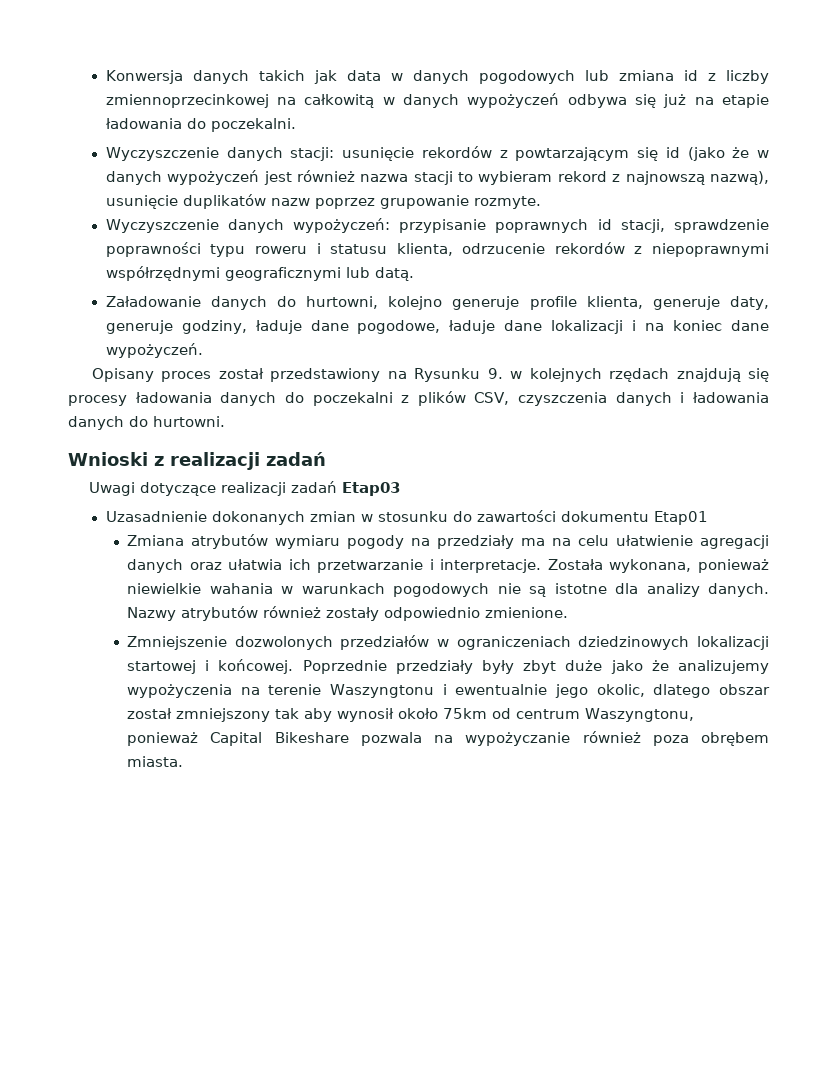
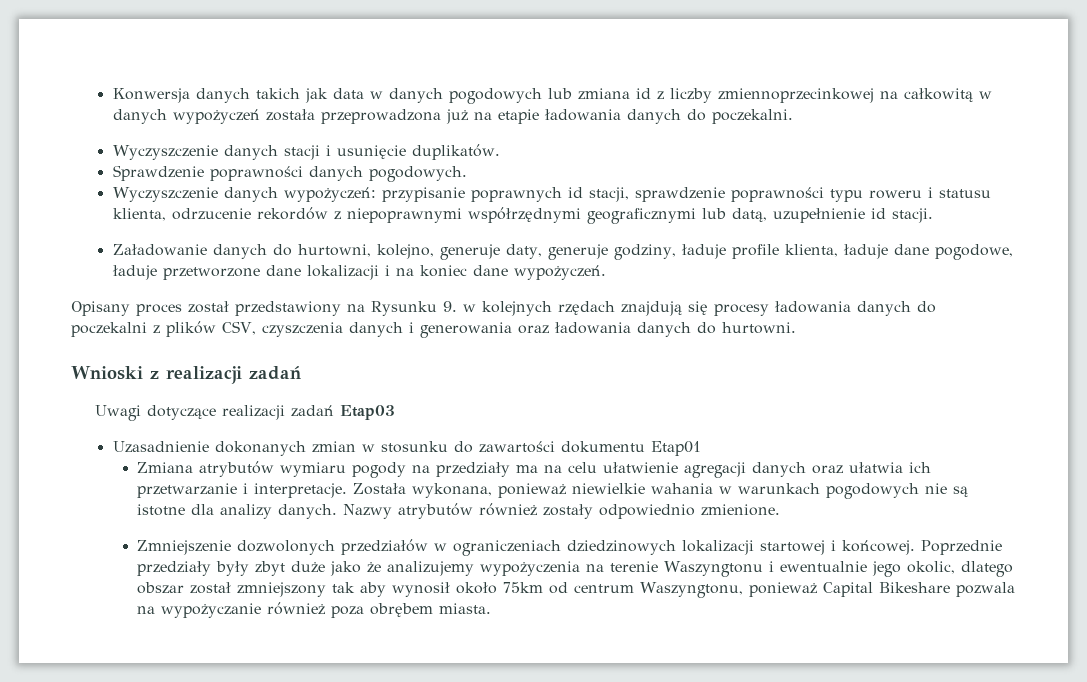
[567,94,657,108] odbywa się -> [265,109,441,124] została przeprowadzona
(182, 123) none -> [626,109,681,124] danych
[290,146,770,161] [105,170,770,185] [105,194,541,209] stacji: usunięcie rekordów z powtarzającym się id (jako że w danych wypożyczeń jest również nazwa stacji to wybieram rekord z najnowszą nazwą), usunięcie duplikatów nazw poprzez grupowanie rozmyte. -> [283,144,500,160] [112,165,467,182] stacji i usunięcie duplikatów. // Sprawdzenie poprawności danych pogodowych.
[374,267,414,281] datą. -> [731,208,933,223] datą, uzupełnienie id stacji.
[388,296,643,310] kolejno generuje profile klienta, -> [376,244,434,259] kolejno,
(302, 327) none -> [731,244,888,259] profile klienta, ładuje
(496, 327) none -> [162,267,260,280] przetworzone
(685, 397) none -> [419,322,549,338] generowania oraz

